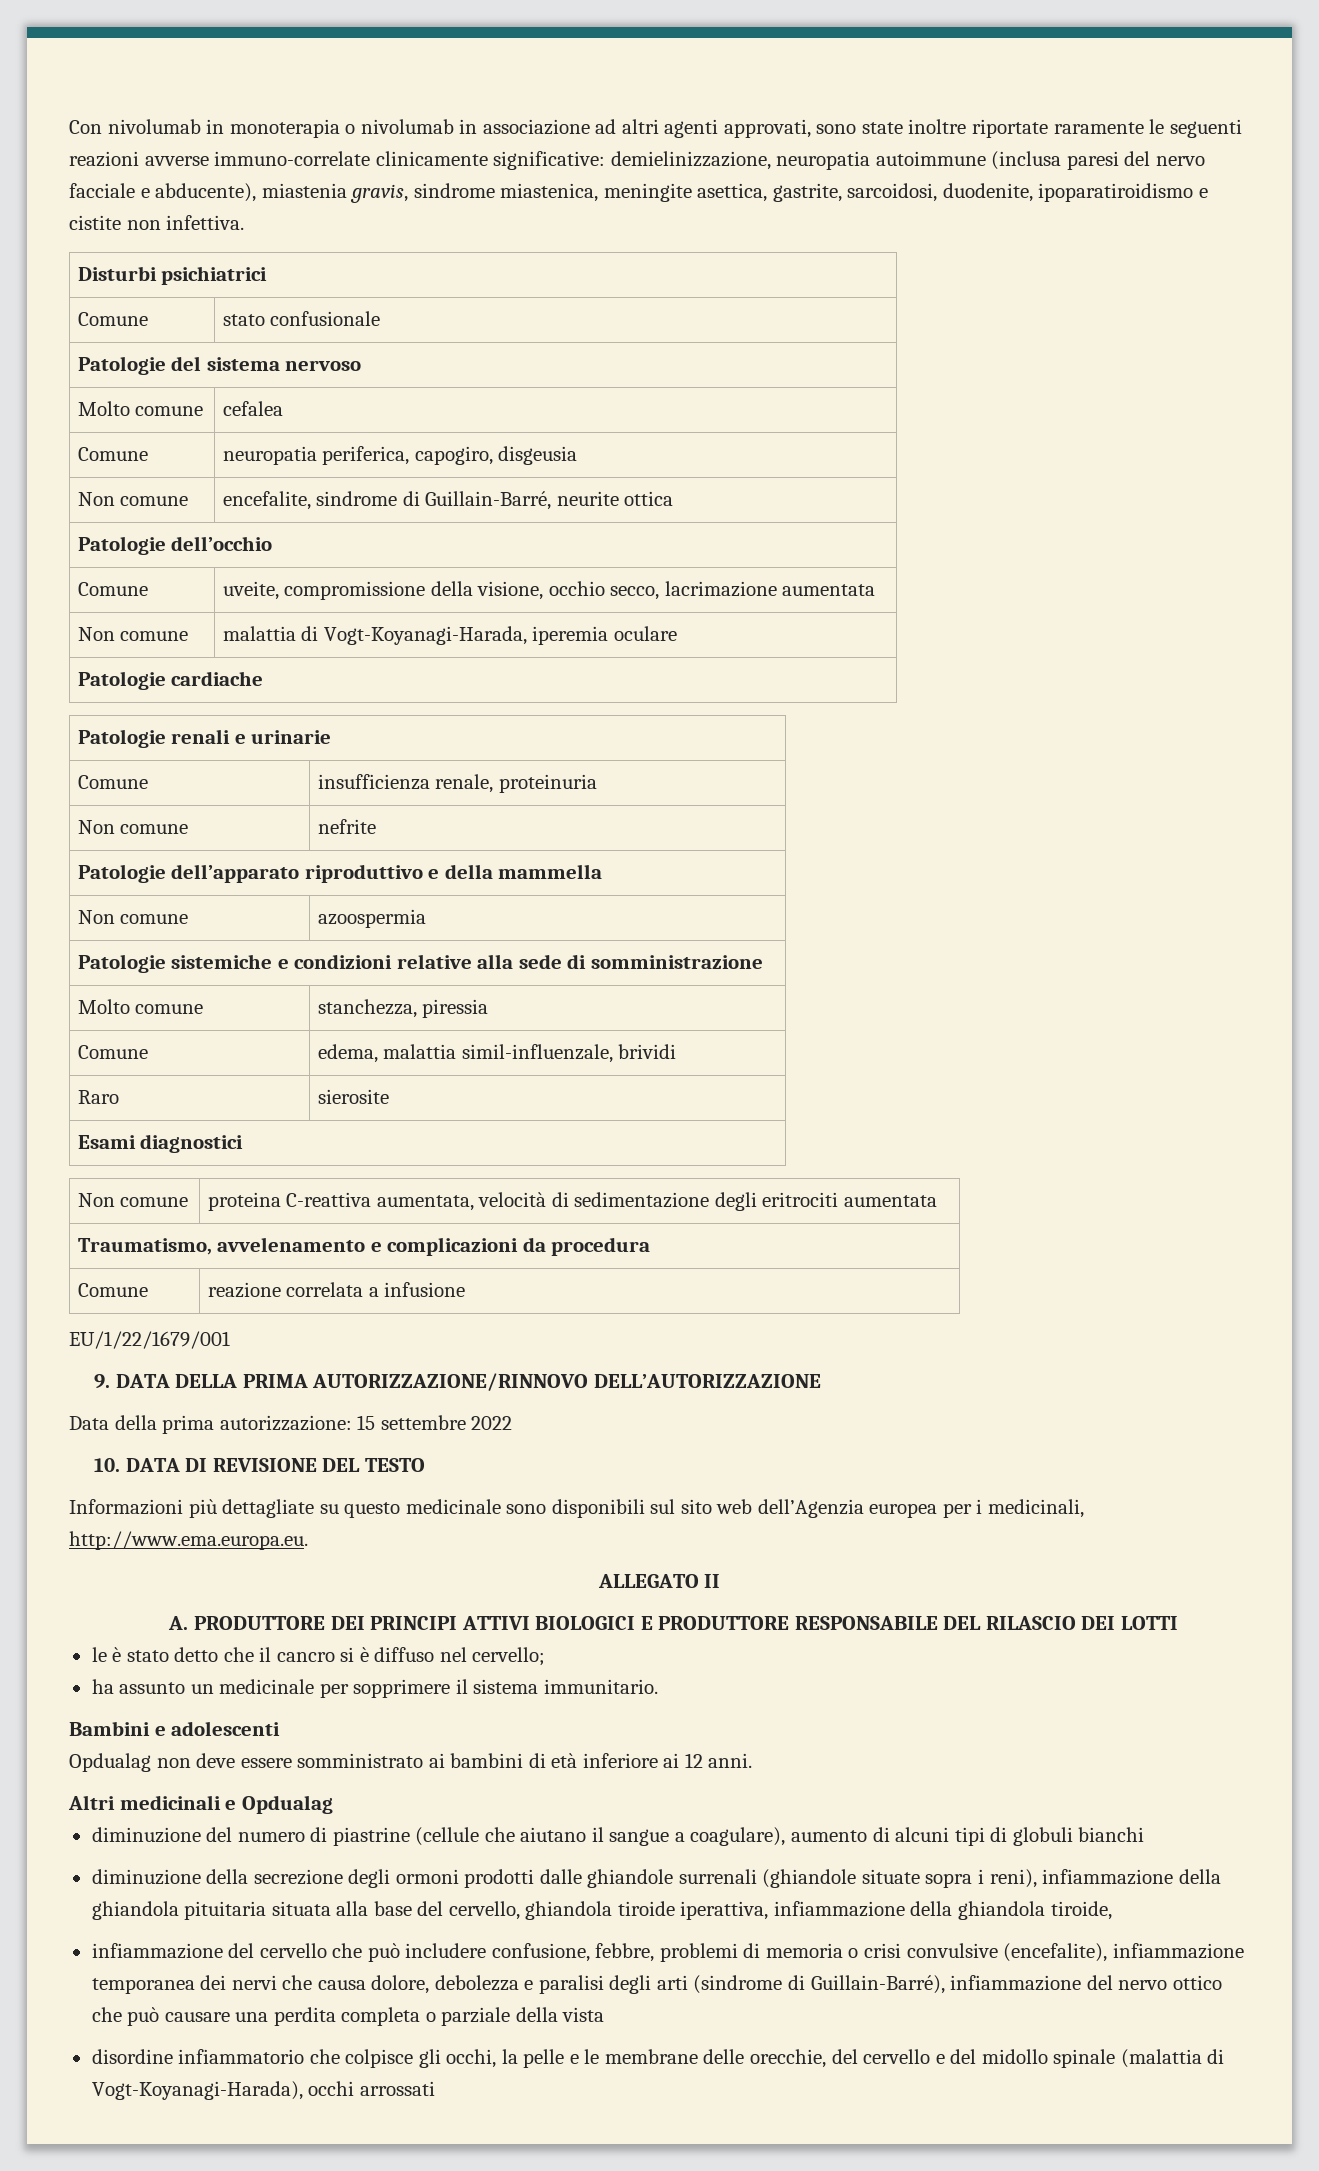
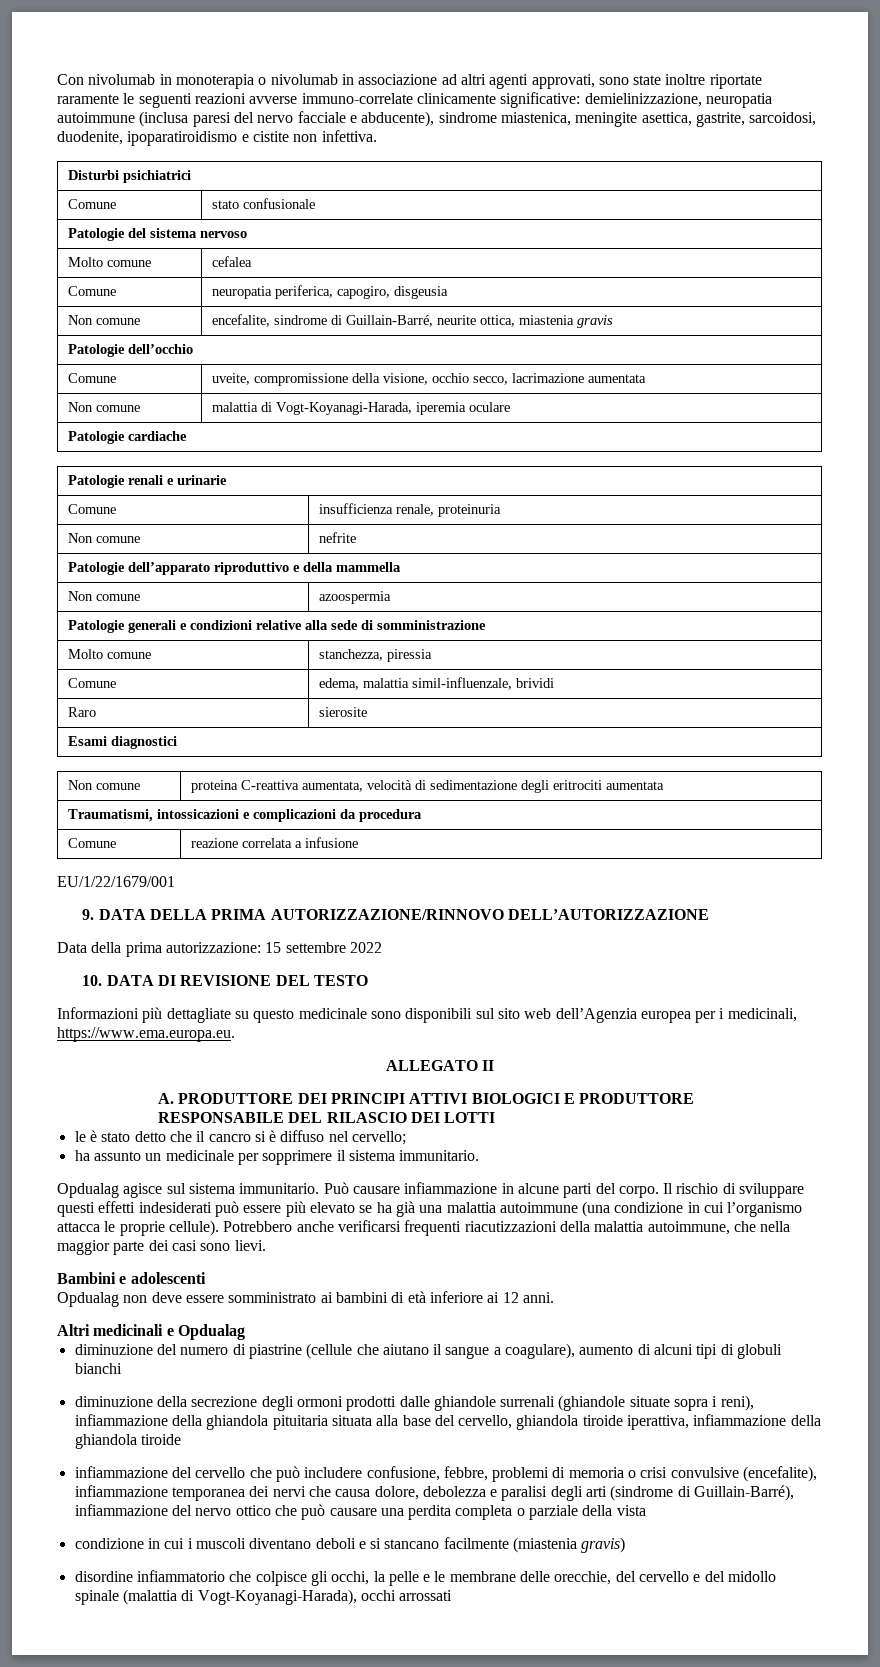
[261,183,409,203] miastenia gravis, -> (435, 119) none
[624,491,674,506] ottica -> [480,315,614,328] ottica, miastenia gravis
[171,954,273,969] sistemiche -> [128,620,177,633] generali
[77,1237,366,1255] Traumatismo, avvelenamento -> [68,809,240,822] Traumatismi, intossicazioni
[69,1531,308,1550] http://www.ema.europa.eu. -> [57,1027,235,1042] https://www.ema.europa.eu.
(658, 1686) none -> [57,1182,805,1198] [57,1201,803,1217] [57,1220,791,1236] [57,1240,266,1255] // Opdualag agisce sul sistema immunitario. Può causare infiammazione in alcune parti del corpo. Il rischio di sviluppare questi effetti indesiderati può essere più elevato se ha già una malattia autoimmune (una condizione in cui l’organismo attacca le proprie cellule). Potrebbero anche verificarsi frequenti riacutizzazioni della malattia autoimmune, che nella maggior parte dei casi sono lievi.
[1050,1901,1112,1920] tiroide, -> [140,1434,181,1445] tiroide
(605, 2014) none -> [74,1537,626,1553] // condizione in cui i muscoli diventano deboli e si stancano facilmente (miastenia gravis)

